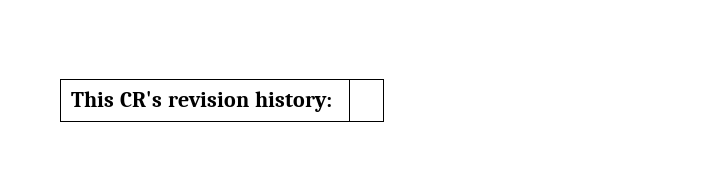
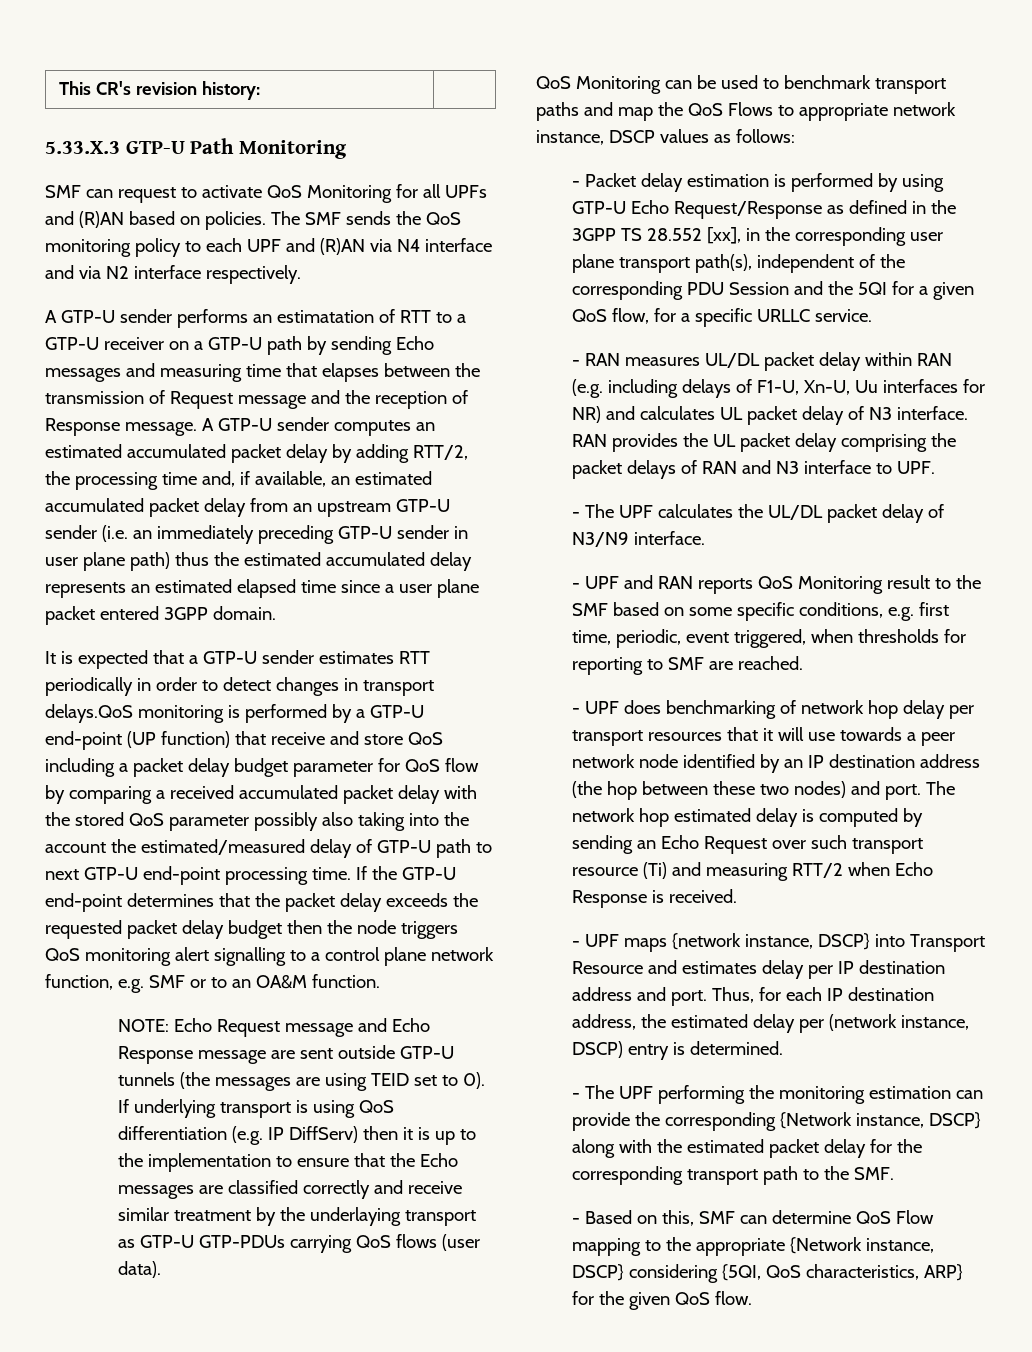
(333, 101) none -> [45,138,348,159] [45,184,487,203] [45,211,461,230] [45,238,492,257] [45,265,301,284] [45,309,466,328] [45,336,434,355] [45,363,480,382] [45,390,468,409] [45,417,435,436] [45,444,468,463] [45,471,432,490] [45,498,450,517] [45,525,468,544] [45,552,472,571] [45,579,479,598] [45,606,276,625] [45,650,430,669] [45,677,434,696] [45,704,424,723] [45,731,443,750] [45,758,479,777] [45,785,477,804] [45,812,469,831] [45,839,492,858] [45,866,456,885] [45,893,478,912] [45,920,458,939] [45,947,494,966] [45,974,380,993] [117,1018,430,1037] [117,1045,454,1064] [117,1072,485,1091] [117,1099,394,1118] [117,1126,476,1145] [117,1153,458,1172] [117,1180,462,1199] [117,1207,476,1226] [117,1234,480,1253] [117,1261,161,1278] [536,75,946,94] [536,102,956,121] [536,129,795,145] [572,173,945,192] [572,200,957,219] [572,227,944,246] [572,254,906,273] [572,281,975,300] [572,308,873,327] [572,352,953,371] [572,379,986,398] [572,406,969,425] [572,433,957,452] [572,460,936,479] [572,504,945,523] [572,531,706,547] [572,575,982,594] [572,602,950,621] [572,629,967,648] [572,656,804,675] [572,700,975,719] [572,727,956,746] [572,754,981,773] [572,781,956,800] [572,808,924,827] [572,835,924,854] [572,862,934,881] [572,889,738,908] [572,933,986,952] [572,960,946,979] [572,987,935,1006] [572,1014,970,1033] [572,1041,784,1060] [572,1085,984,1104] [572,1112,982,1131] [572,1139,923,1158] [572,1166,895,1185] [572,1210,935,1226] [572,1237,935,1256] [572,1264,964,1283] [572,1291,753,1310] // 5.33.X.3 GTP-U Path Monitoring // SMF can request to activate QoS Monitoring for all UPFs and (R)AN based on policies. The SMF sends the QoS monitoring policy to each UPF and (R)AN via N4 interface and via N2 interface respectively. // A GTP-U sender performs an estimatation of RTT to a GTP-U receiver on a GTP-U path by sending Echo messages and measuring time that elapses between the transmission of Request message and the reception of Response message. A GTP-U sender computes an estimated accumulated packet delay by adding RTT/2, the processing time and, if available, an estimated accumulated packet delay from an upstream GTP-U sender (i.e. an immediately preceding GTP-U sender in user plane path) thus the estimated accumulated delay represents an estimated elapsed time since a user plane packet entered 3GPP domain. // It is expected that a GTP-U sender estimates RTT periodically in order to detect changes in transport delays.QoS monitoring is performed by a GTP-U end-point (UP function) that receive and store QoS including a packet delay budget parameter for QoS flow by comparing a received accumulated packet delay with the stored QoS parameter possibly also taking into the account the estimated/measured delay of GTP-U path to next GTP-U end-point processing time. If the GTP-U end-point determines that the packet delay exceeds the requested packet delay budget then the node triggers QoS monitoring alert signalling to a control plane network function, e.g. SMF or to an OA&M function. // NOTE: Echo Request message and Echo Response message are sent outside GTP-U tunnels (the messages are using TEID set to 0). If underlying transport is using QoS differentiation (e.g. IP DiffServ) then it is up to the implementation to ensure that the Echo messages are classified correctly and receive similar treatment by the underlaying transport as GTP-U GTP-PDUs carrying QoS flows (user data). // QoS Monitoring can be used to benchmark transport paths and map the QoS Flows to appropriate network instance, DSCP values as follows: // - Packet delay estimation is performed by using GTP-U Echo Request/Response as defined in the 3GPP TS 28.552 [xx], in the corresponding user plane transport path(s), independent of the corresponding PDU Session and the 5QI for a given QoS flow, for a specific URLLC service. // - RAN measures UL/DL packet delay within RAN (e.g. including delays of F1-U, Xn-U, Uu interfaces for NR) and calculates UL packet delay of N3 interface. RAN provides the UL packet delay comprising the packet delays of RAN and N3 interface to UPF. // - The UPF calculates the UL/DL packet delay of N3/N9 interface. // - UPF and RAN reports QoS Monitoring result to the SMF based on some specific conditions, e.g. first time, periodic, event triggered, when thresholds for reporting to SMF are reached. // - UPF does benchmarking of network hop delay per transport resources that it will use towards a peer network node identified by an IP destination address (the hop between these two nodes) and port. The network hop estimated delay is computed by sending an Echo Request over such transport resource (Ti) and measuring RTT/2 when Echo Response is received. // - UPF maps {network instance, DSCP} into Transport Resource and estimates delay per IP destination address and port. Thus, for each IP destination address, the estimated delay per (network instance, DSCP) entry is determined. // - The UPF performing the monitoring estimation can provide the corresponding {Network instance, DSCP} along with the estimated packet delay for the corresponding transport path to the SMF. // - Based on this, SMF can determine QoS Flow mapping to the appropriate {Network instance, DSCP} considering {5QI, QoS characteristics, ARP} for the given QoS flow.

